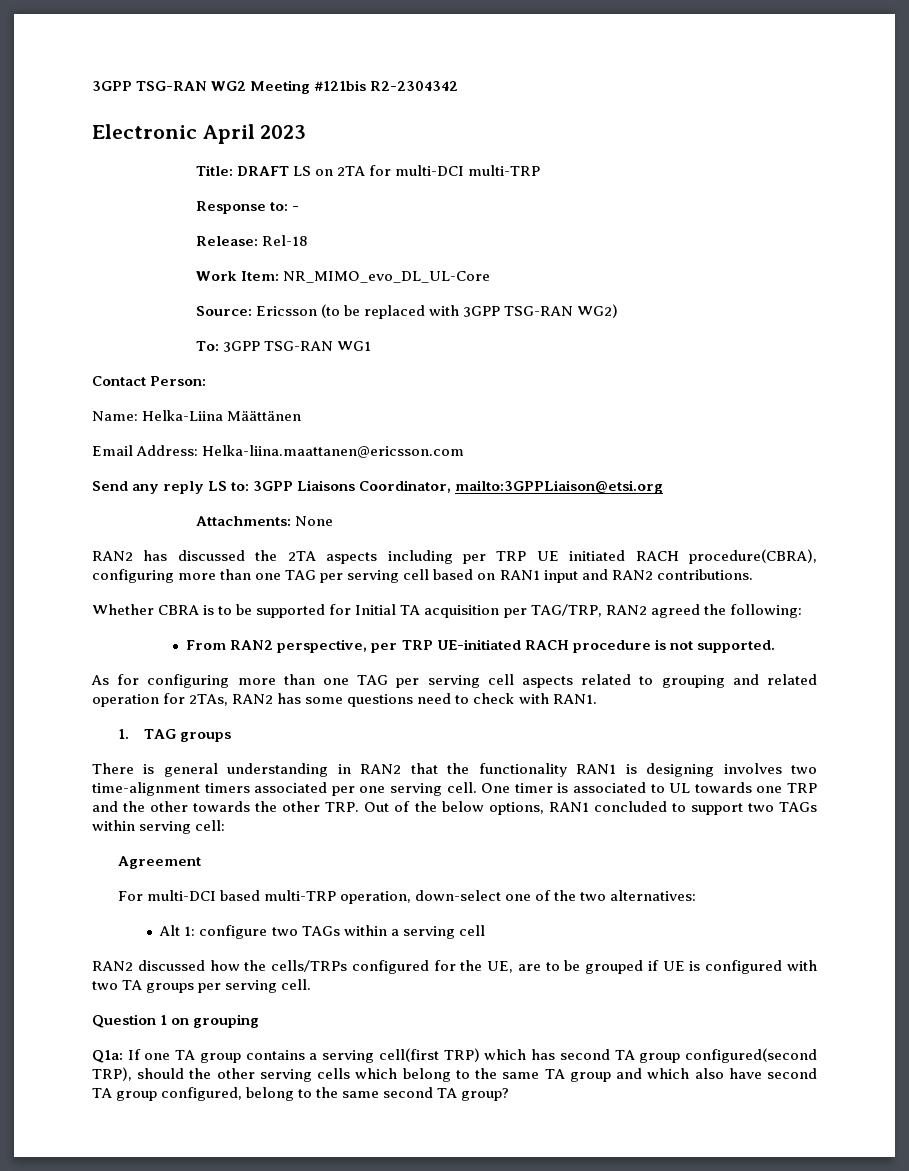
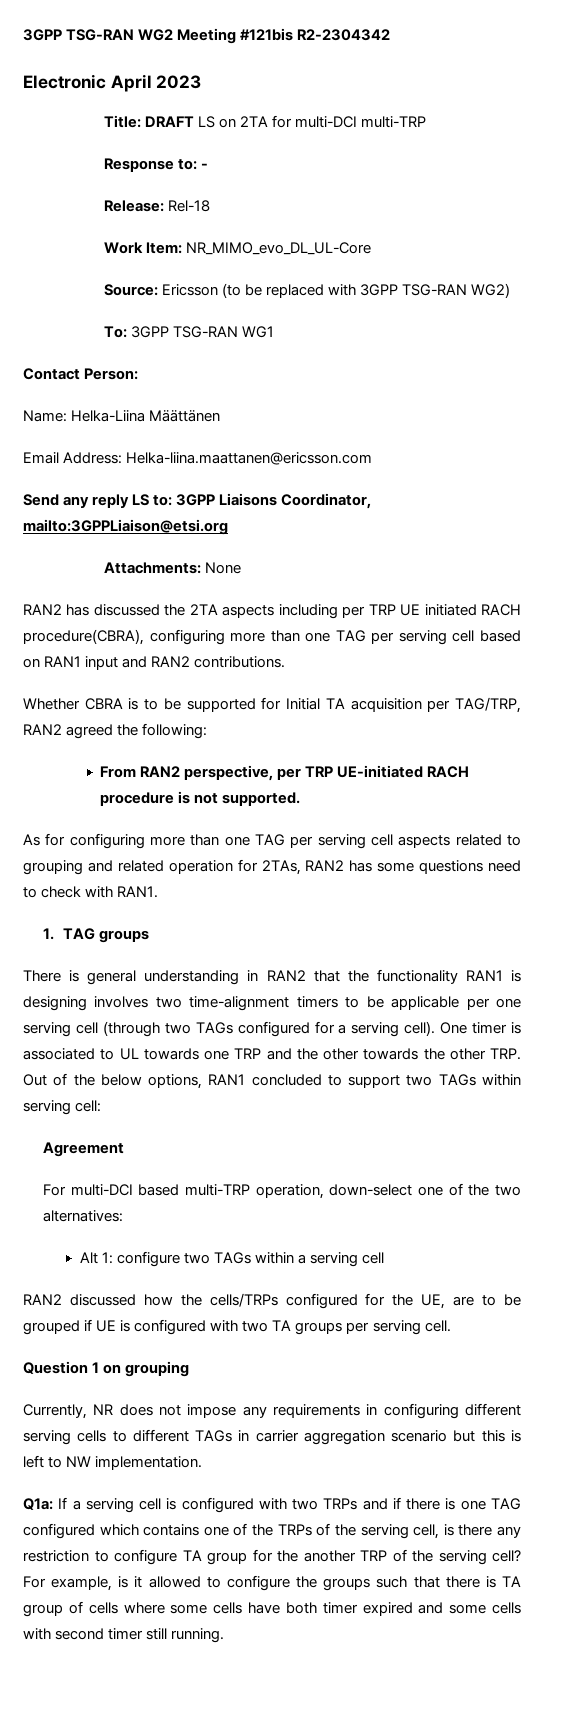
[254,782,477,796] associated per one serving cell. -> [345,996,522,1010] [23,1021,436,1037] to be applicable per one serving cell (through two TAGs configured for a serving cell).
[92,1048,818,1063] [92,1067,818,1082] [92,1087,510,1101] Q1a: If one TA group contains a serving cell(first TRP) which has second TA group configured(second TRP), should the other serving cells which belong to the same TA group and which also have second TA group configured, belong to the same second TA group? -> [23,1403,521,1419] [23,1429,521,1445] [23,1455,203,1470] [23,1497,521,1513] [23,1523,522,1539] [23,1549,521,1565] [23,1575,521,1591] [23,1601,521,1617] [23,1628,225,1643] Currently, NR does not impose any requirements in configuring different serving cells to different TAGs in carrier aggregation scenario but this is left to NW implementation. // Q1a: If a serving cell is configured with two TRPs and if there is one TAG configured which contains one of the TRPs of the serving cell, is there any restriction to configure TA group for the another TRP of the serving cell? For example, is it allowed to configure the groups such that there is TA group of cells where some cells have both timer expired and some cells with second timer still running.

